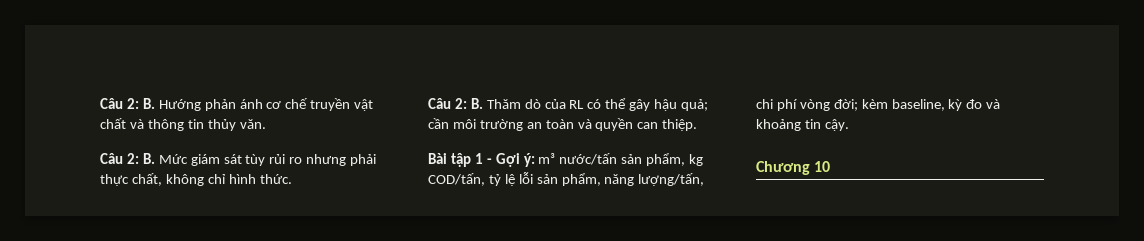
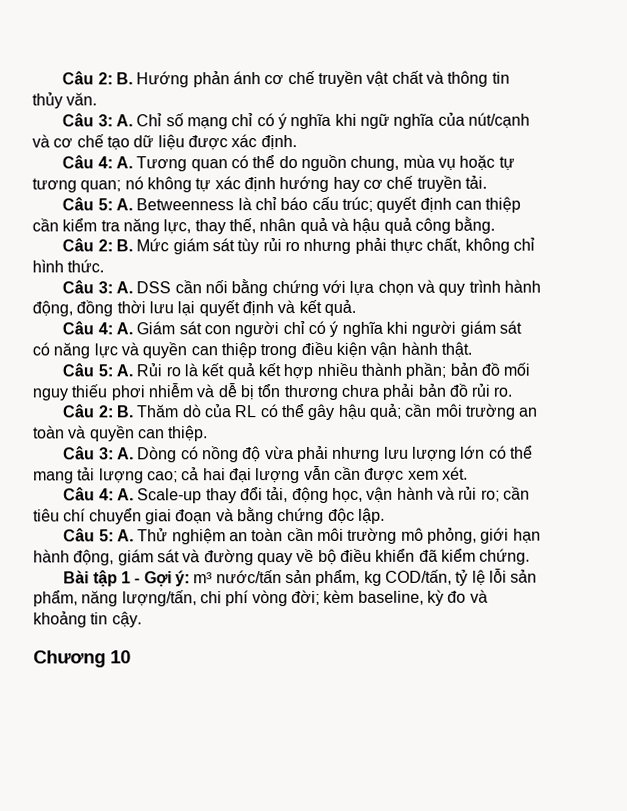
(266, 124) none -> [62,112,530,130] [32,134,297,151] [62,154,515,172] [32,175,487,193] [62,196,522,213] [32,216,496,235] // Câu 3: A. Chỉ số mạng chỉ có ý nghĩa khi ngữ nghĩa của nút/cạnh và cơ chế tạo dữ liệu được xác định. // Câu 4: A. Tương quan có thể do nguồn chung, mùa vụ hoặc tự tương quan; nó không tự xác định hướng hay cơ chế truyền tải. // Câu 5: A. Betweenness là chỉ báo cấu trúc; quyết định can thiệp cần kiểm tra năng lực, thay thế, nhân quả và hậu quả công bằng.
(292, 179) none -> [62,279,541,297] [32,299,356,317] [62,320,522,338] [32,341,472,359] [62,362,531,380] [32,383,513,401] // Câu 3: A. DSS cần nối bằng chứng với lựa chọn và quy trình hành động, đồng thời lưu lại quyết định và kết quả. // Câu 4: A. Giám sát con người chỉ có ý nghĩa khi người giám sát có năng lực và quyền can thiệp trong điều kiện vận hành thật. // Câu 5: A. Rủi ro là kết quả kết hợp nhiều thành phần; bản đồ mối nguy thiếu phơi nhiễm và dễ bị tổn thương chưa phải bản đồ rủi ro.
(698, 125) none -> [63,445,533,463] [33,465,468,484] [63,486,530,504] [33,507,385,525] [63,527,541,545] [33,548,531,566] // Câu 3: A. Dòng có nồng độ vừa phải nhưng lưu lượng lớn có thể mang tải lượng cao; cả hai đại lượng vẫn cần được xem xét. // Câu 4: A. Scale-up thay đổi tải, động học, vận hành và rủi ro; cần tiêu chí chuyển giai đoạn và bằng chứng độc lập. // Câu 5: A. Thử nghiệm an toàn cần môi trường mô phỏng, giới hạn hành động, giám sát và đường quay về bộ điều khiển đã kiểm chứng.

